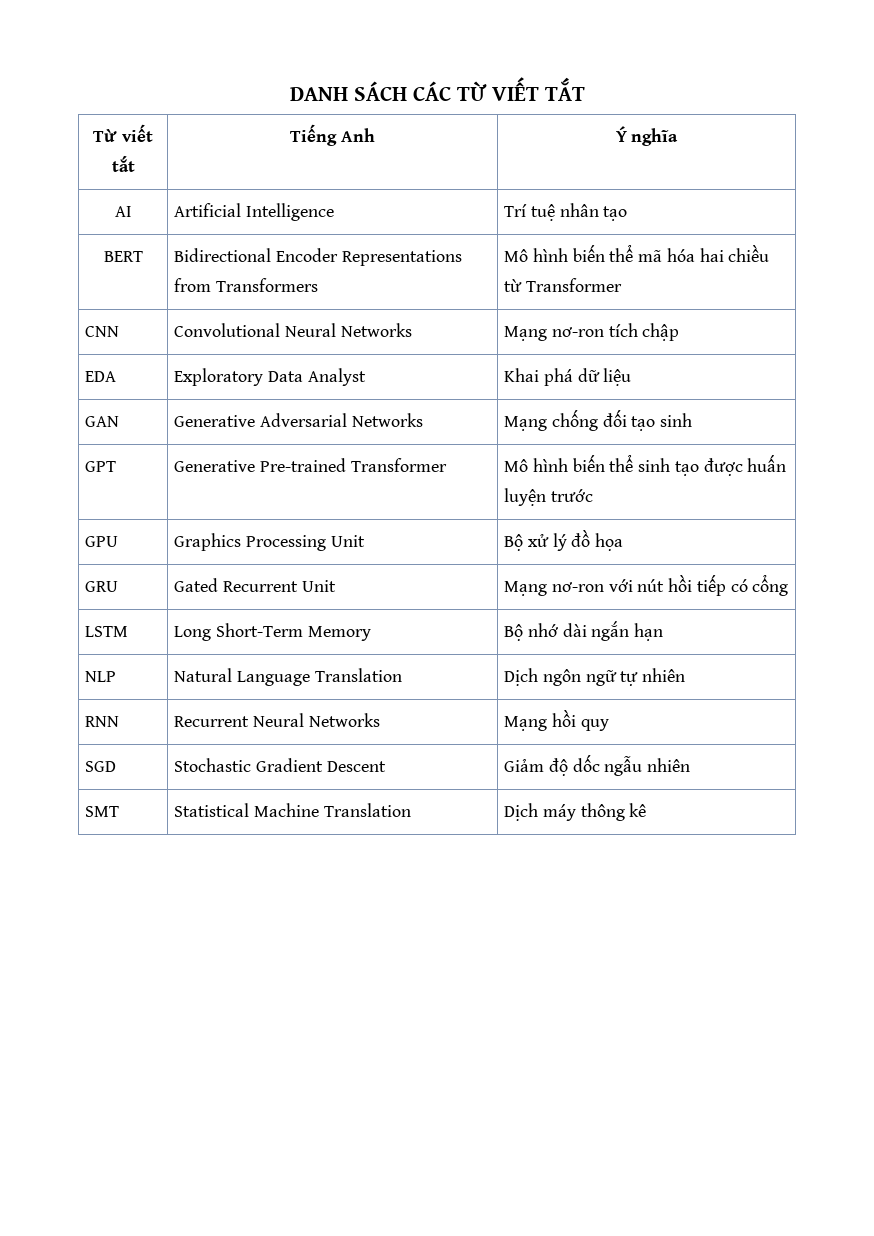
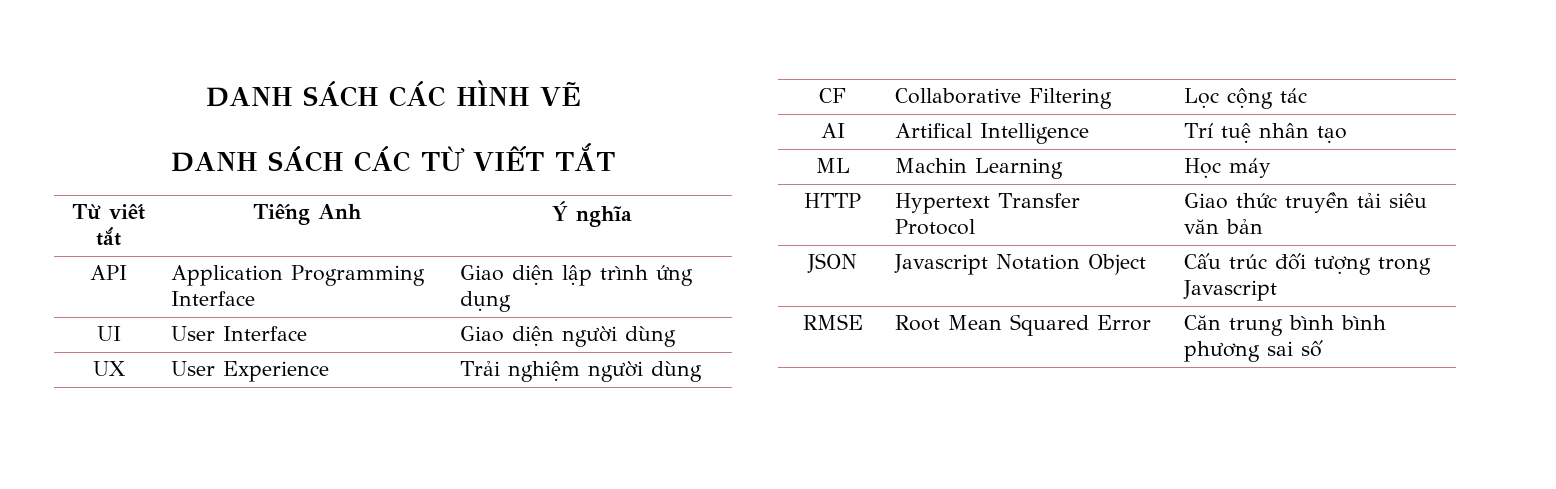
[289,81,451,101] DANH SÁCH CÁC -> [205,80,581,107] [171,146,410,172] DANH SÁCH CÁC HÌNH VẼ // DANH SÁCH CÁC
(679, 137) none -> [90,265,127,280] [171,265,426,286] [171,291,256,306] [460,265,694,286] [460,291,512,312] [96,326,121,341] [171,326,308,341] [460,326,677,347] [92,361,125,376] [171,361,330,382] [460,361,703,382] [819,88,846,103] [895,88,1113,109] [1184,88,1308,109] // API | Application Programming Interface | Giao diện lập trình ứng dụng // UI | User Interface | Giao diện người dùng // UX | User Experience | Trải nghiệm người dùng // CF | Collaborative Filtering | Lọc cộng tác
[174,203,242,217] Artificial -> [895,123,973,138] Artifical
[103,251,143,262] [174,248,462,266] [174,278,318,292] [504,244,770,262] [504,278,622,292] [85,326,120,337] [174,323,412,337] [504,323,680,341] [85,371,117,382] [174,368,366,386] [504,368,632,386] [85,416,120,427] [174,413,423,427] [504,409,693,431] [85,461,117,472] [174,458,447,472] [504,454,787,476] [504,488,593,506] [85,536,119,547] [174,533,365,551] [504,529,624,551] [85,581,119,592] [174,578,336,592] [504,574,789,596] [85,626,129,637] [174,623,371,641] [504,621,664,641] [85,671,117,682] [174,668,402,686] [504,668,686,686] [85,716,120,727] [174,713,380,727] [504,709,609,731] [85,761,117,772] [174,758,386,772] [504,754,691,776] [85,806,120,817] [174,803,411,817] [504,803,647,821] BERT | Bidirectional Encoder Representations from Transformers | Mô hình biến thể mã hóa hai chiều từ Transformer // CNN | Convolutional Neural Networks | Mạng nơ-ron tích chập // EDA | Exploratory Data Analyst | Khai phá dữ liệu // GAN | Generative Adversarial Networks | Mạng chống đối tạo sinh // GPT | Generative Pre-trained Transformer | Mô hình biến thể sinh tạo được huấn luyện trước // GPU | Graphics Processing Unit | Bộ xử lý đồ họa // GRU | Gated Recurrent Unit | Mạng nơ-ron với nút hồi tiếp có cổng // LSTM | Long Short-Term Memory | Bộ nhớ dài ngắn hạn // NLP | Natural Language Translation | Dịch ngôn ngữ tự nhiên // RNN | Recurrent Neural Networks | Mạng hồi quy // SGD | Stochastic Gradient Descent | Giảm độ dốc ngẫu nhiên // SMT | Statistical Machine Translation | Dịch máy thông kê -> [815,158,850,173] [895,158,1064,179] [1184,158,1272,178] [804,193,861,208] [895,193,1081,214] [895,219,976,235] [1184,192,1428,213] [1184,219,1264,234] [807,253,857,273] [894,254,1147,275] [1184,253,1432,275] [1183,280,1278,301] [802,314,863,330] [895,314,1152,336] [1184,315,1387,336] [1184,340,1324,362] ML | Machin Learning | Học máy // HTTP | Hypertext Transfer Protocol | Giao thức truyền tải siêu văn bản // JSON | Javascript Notation Object | Cấu trúc đối tượng trong Javascript // RMSE | Root Mean Squared Error | Căn trung bình bình phương sai số

